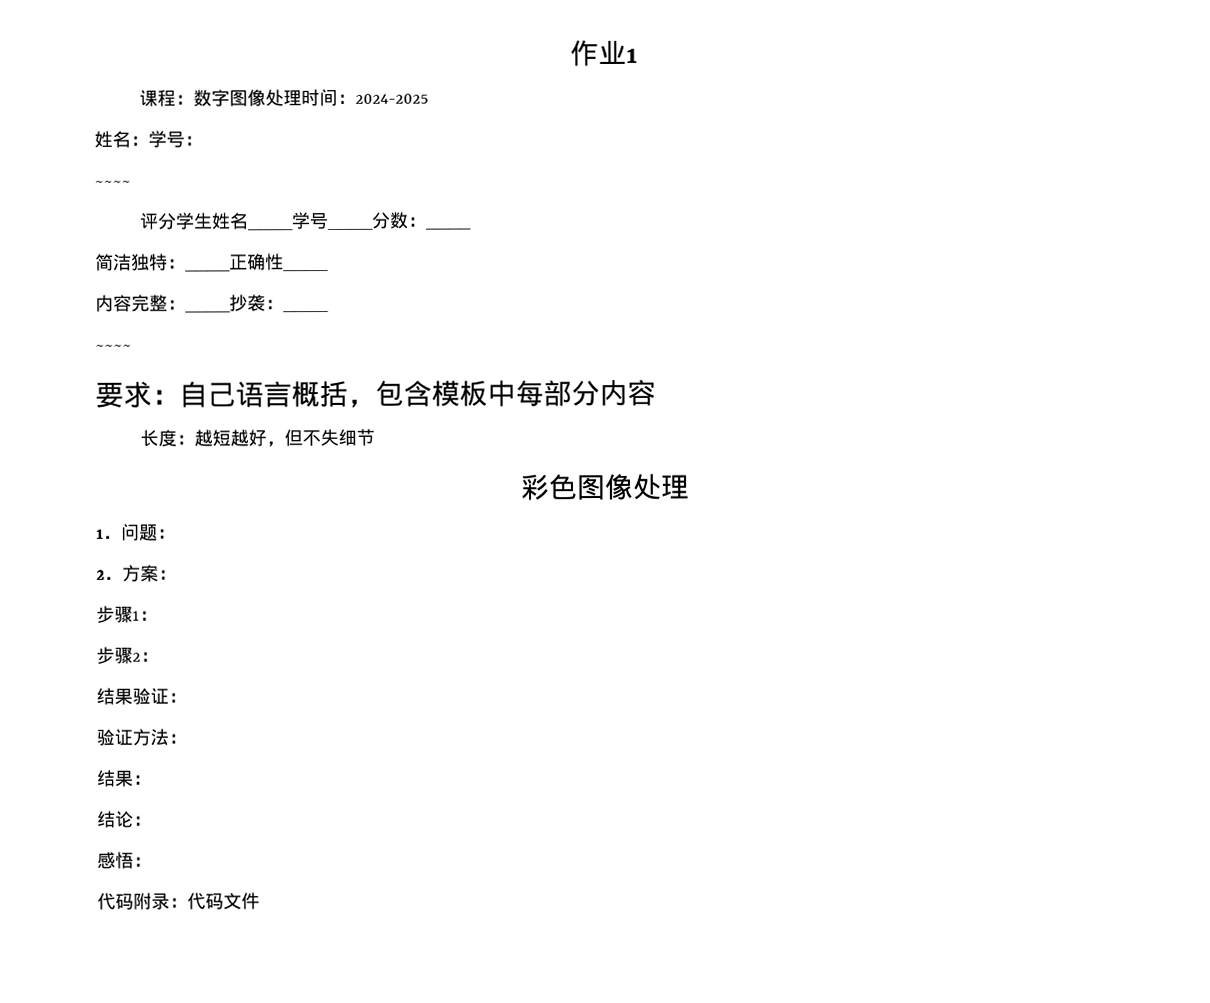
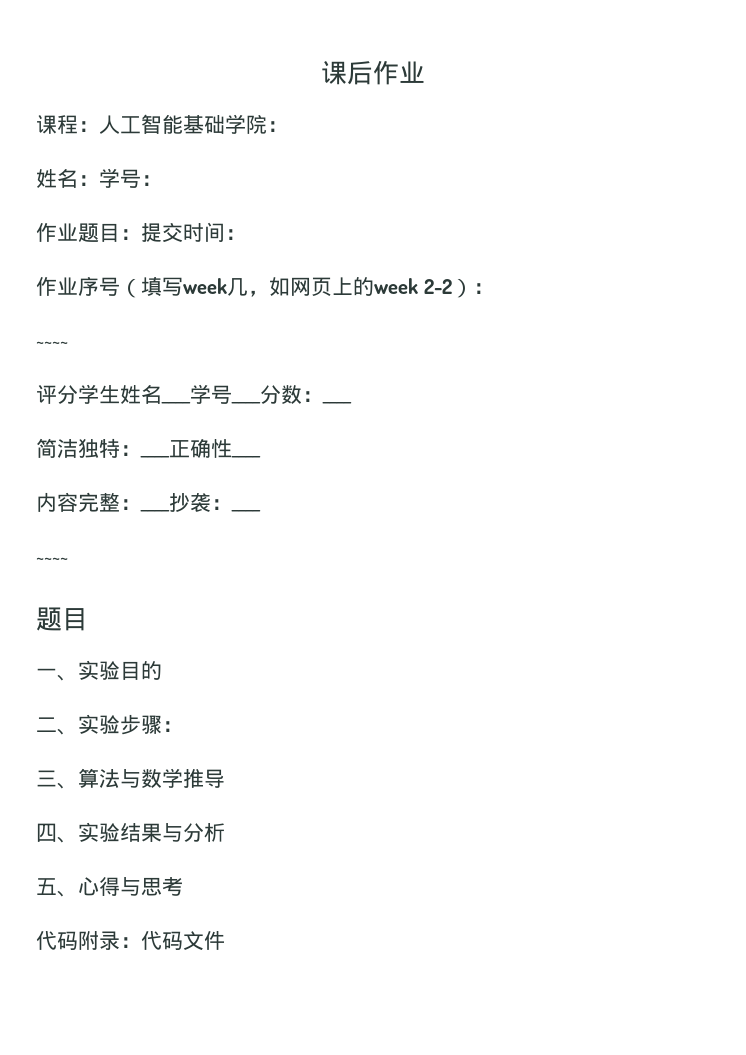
[569,39,638,67] 作业1 -> [321,60,425,85] 课后作业
[192,88,429,107] 数字图像处理时间：2024-2025 -> [99,114,288,134] 人工智能基础学院：
(203, 140) none -> [36,222,246,243] [36,276,494,298] // 作业题目：提交时间： // 作业序号（填写week几，如网页上的week 2-2）：
[95,379,656,408] [139,428,375,448] [520,473,689,501] [96,523,176,541] [96,564,177,582] [96,605,158,623] [96,646,159,664] [96,687,187,705] [96,728,187,746] [96,769,152,787] [97,810,152,828] [97,851,152,869] 要求：自己语言概括，包含模板中每部分内容 // 长度：越短越好，但不失细节 // 彩色图像处理 // 1．问题： // 2．方案： // 步骤1： // 步骤2： // 结果验证： // 验证方法： // 结果： // 结论： // 感悟： -> [36,607,88,631] [36,660,162,681] [36,714,183,735] [36,768,225,789] [36,822,225,843] [36,877,183,897] 题目 // 一、实验目的 // 二、实验步骤： // 三、算法与数学推导 // 四、实验结果与分析 // 五、心得与思考

